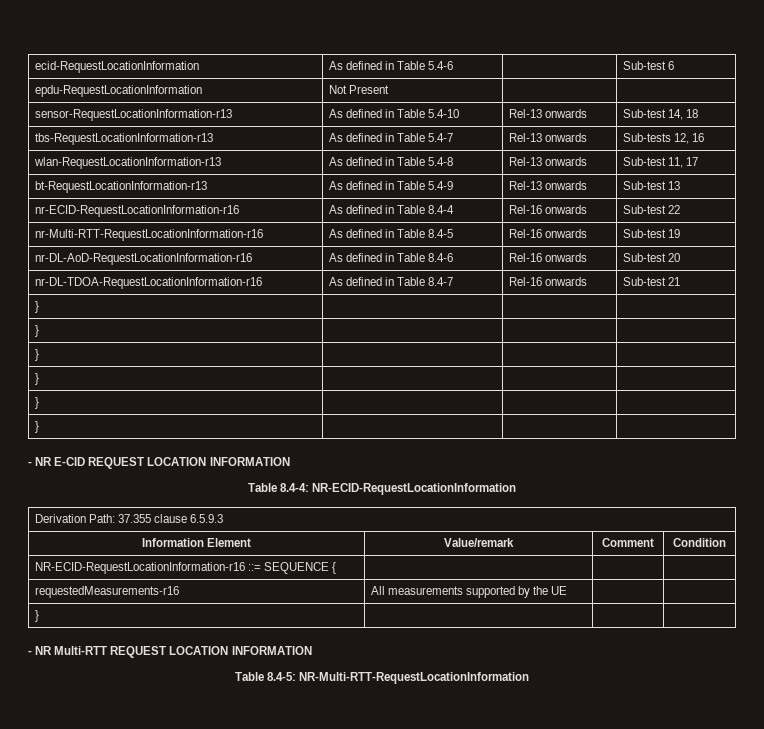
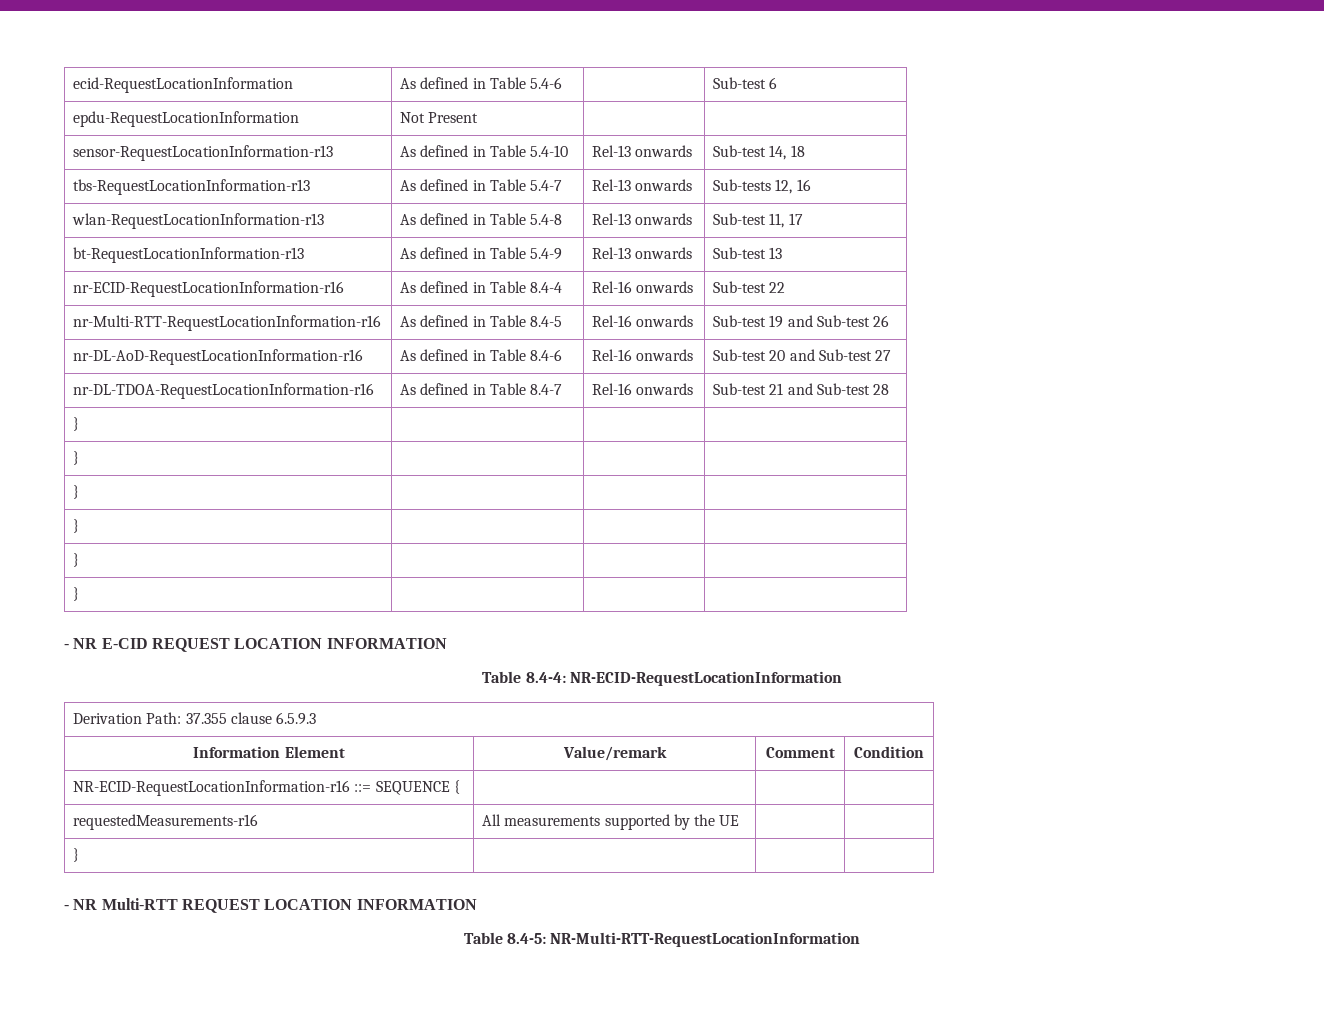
(680, 233) none -> [787,315,889,327] and Sub-test 26
(680, 257) none -> [789,349,891,361] and Sub-test 27
(680, 281) none -> [787,383,889,395] and Sub-test 28

